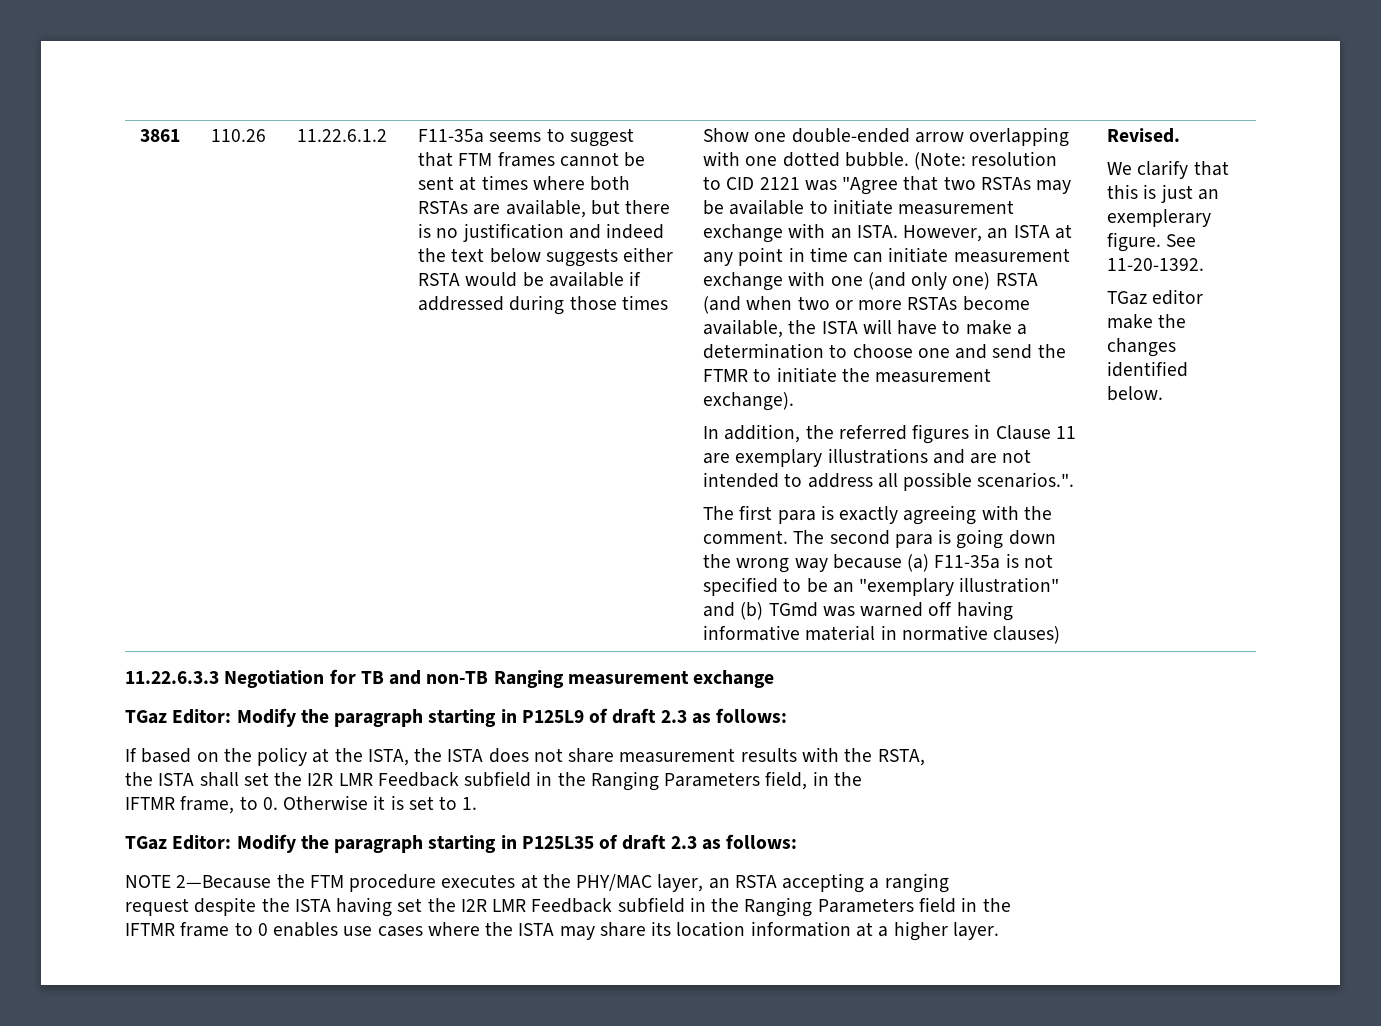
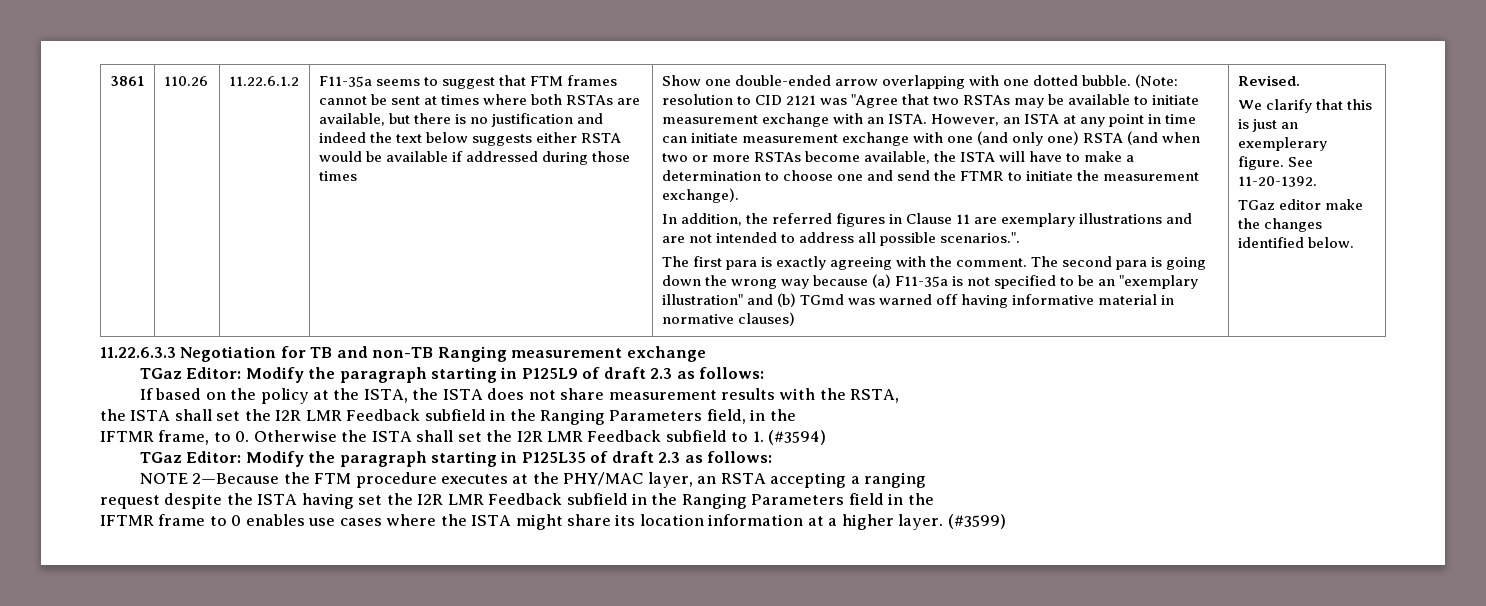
[373,795,434,810] it is set -> [341,430,727,442] the ISTA shall set the I2R LMR Feedback subfield
(478, 803) none -> [768,430,827,445] (#3594)
[559,926,595,940] may -> [515,514,563,530] might
(999, 931) none -> [947,514,1006,529] (#3599)

